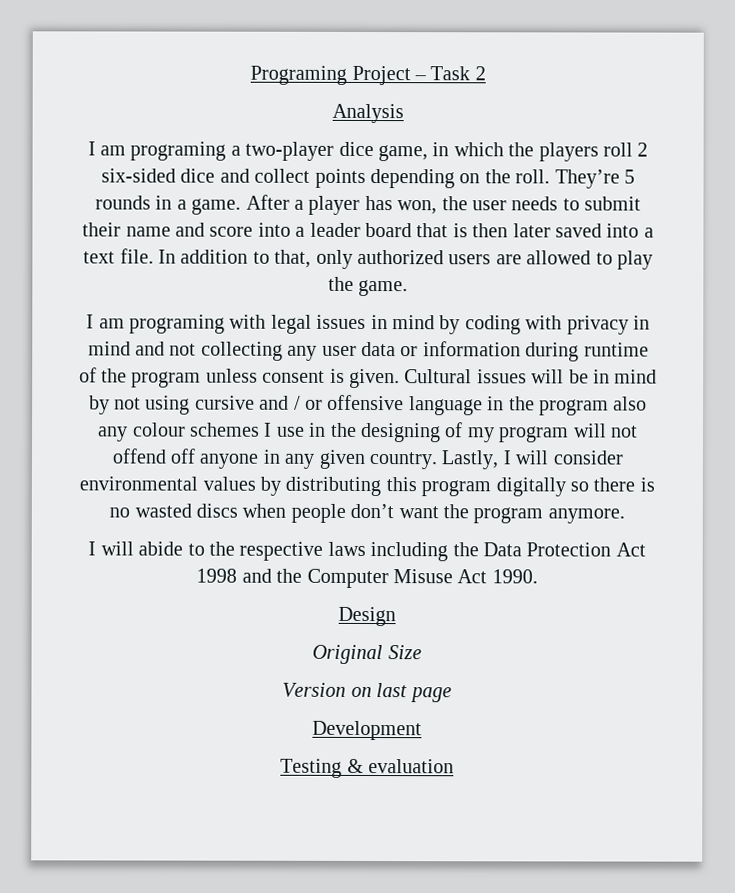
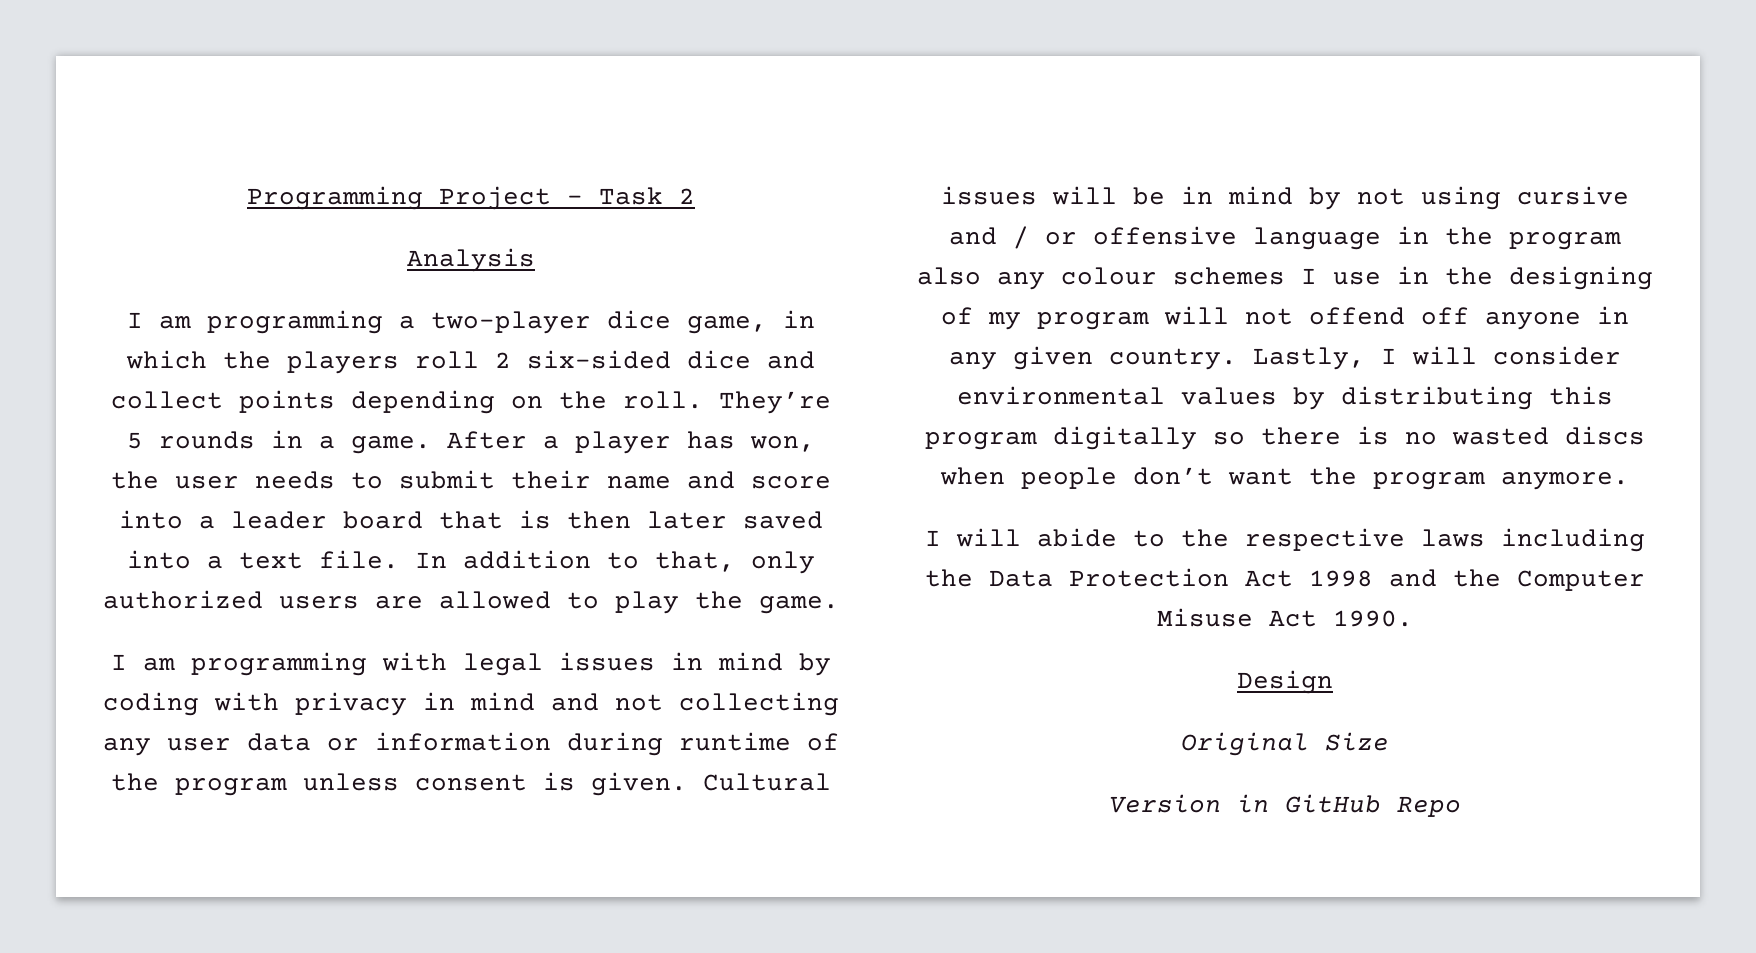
[250,65,348,85] Programing -> [247,186,423,210] Programming
[130,141,227,161] programing -> [207,310,383,334] programming
[128,314,225,334] programing -> [191,652,367,676] programming
[350,683,452,703] [312,720,422,741] [280,758,454,778] on last page // Development // Testing & evaluation -> [1237,794,1461,817] in GitHub Repo

